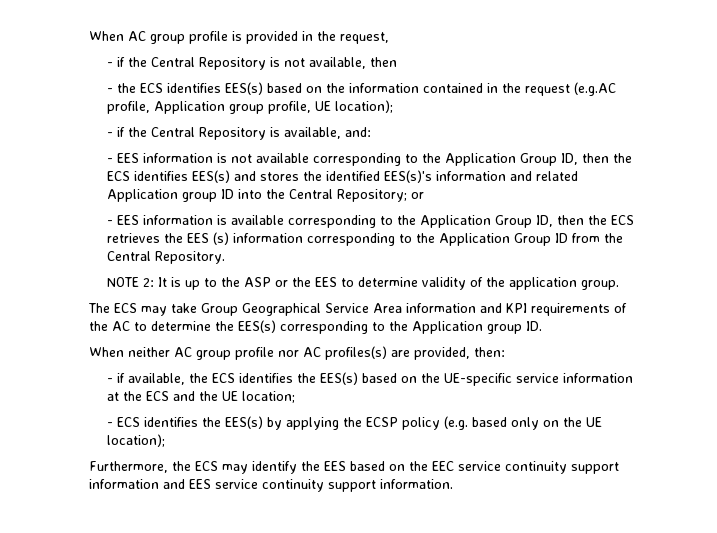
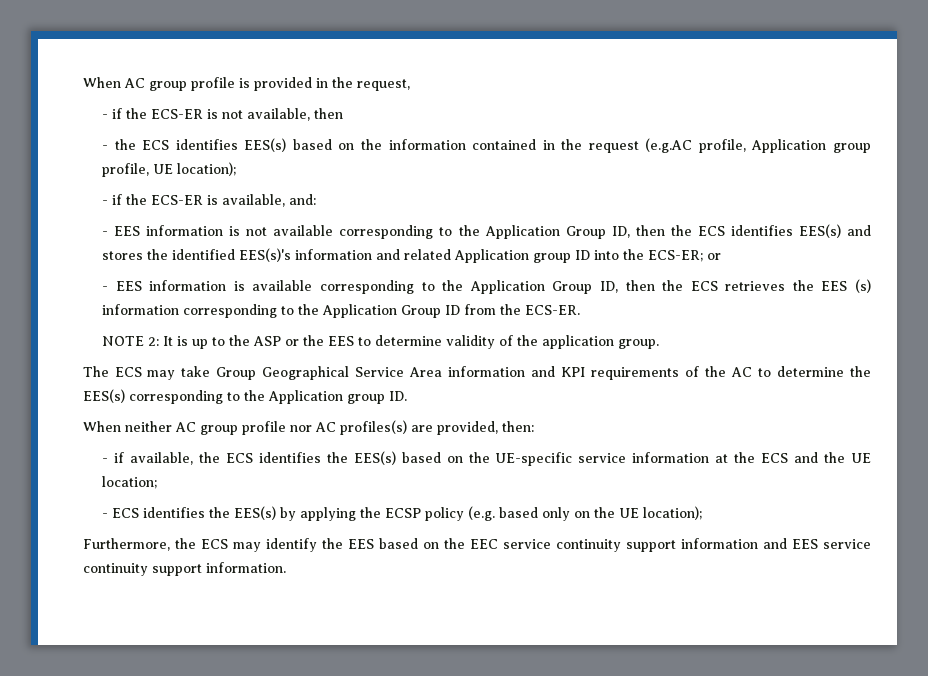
[150,57,266,70] Central Repository -> [151,109,204,119] ECS-ER
[150,127,266,140] Central Repository -> [151,195,204,205] ECS-ER
[288,189,407,202] Central Repository; -> [648,250,704,262] ECS-ER;
[106,251,225,264] Central Repository. -> [525,305,581,315] ECS-ER.

